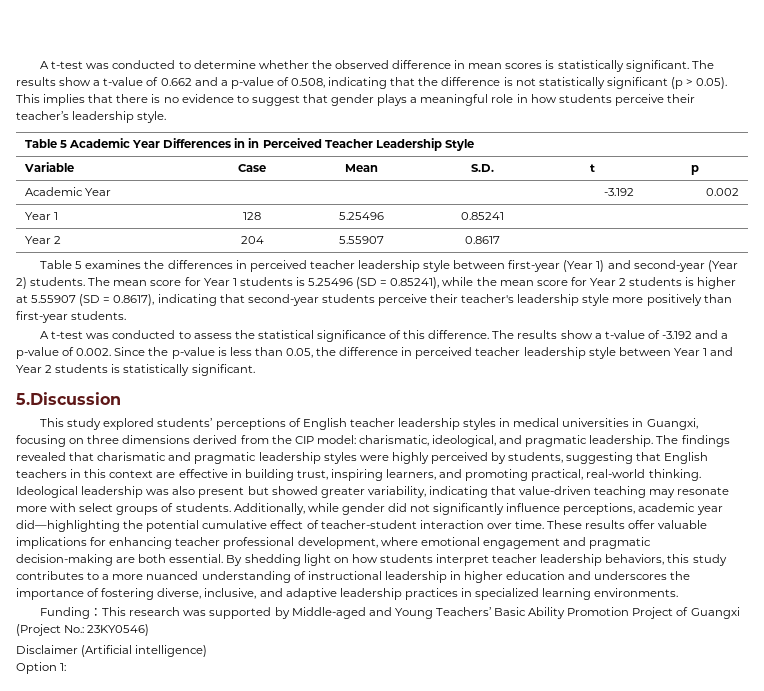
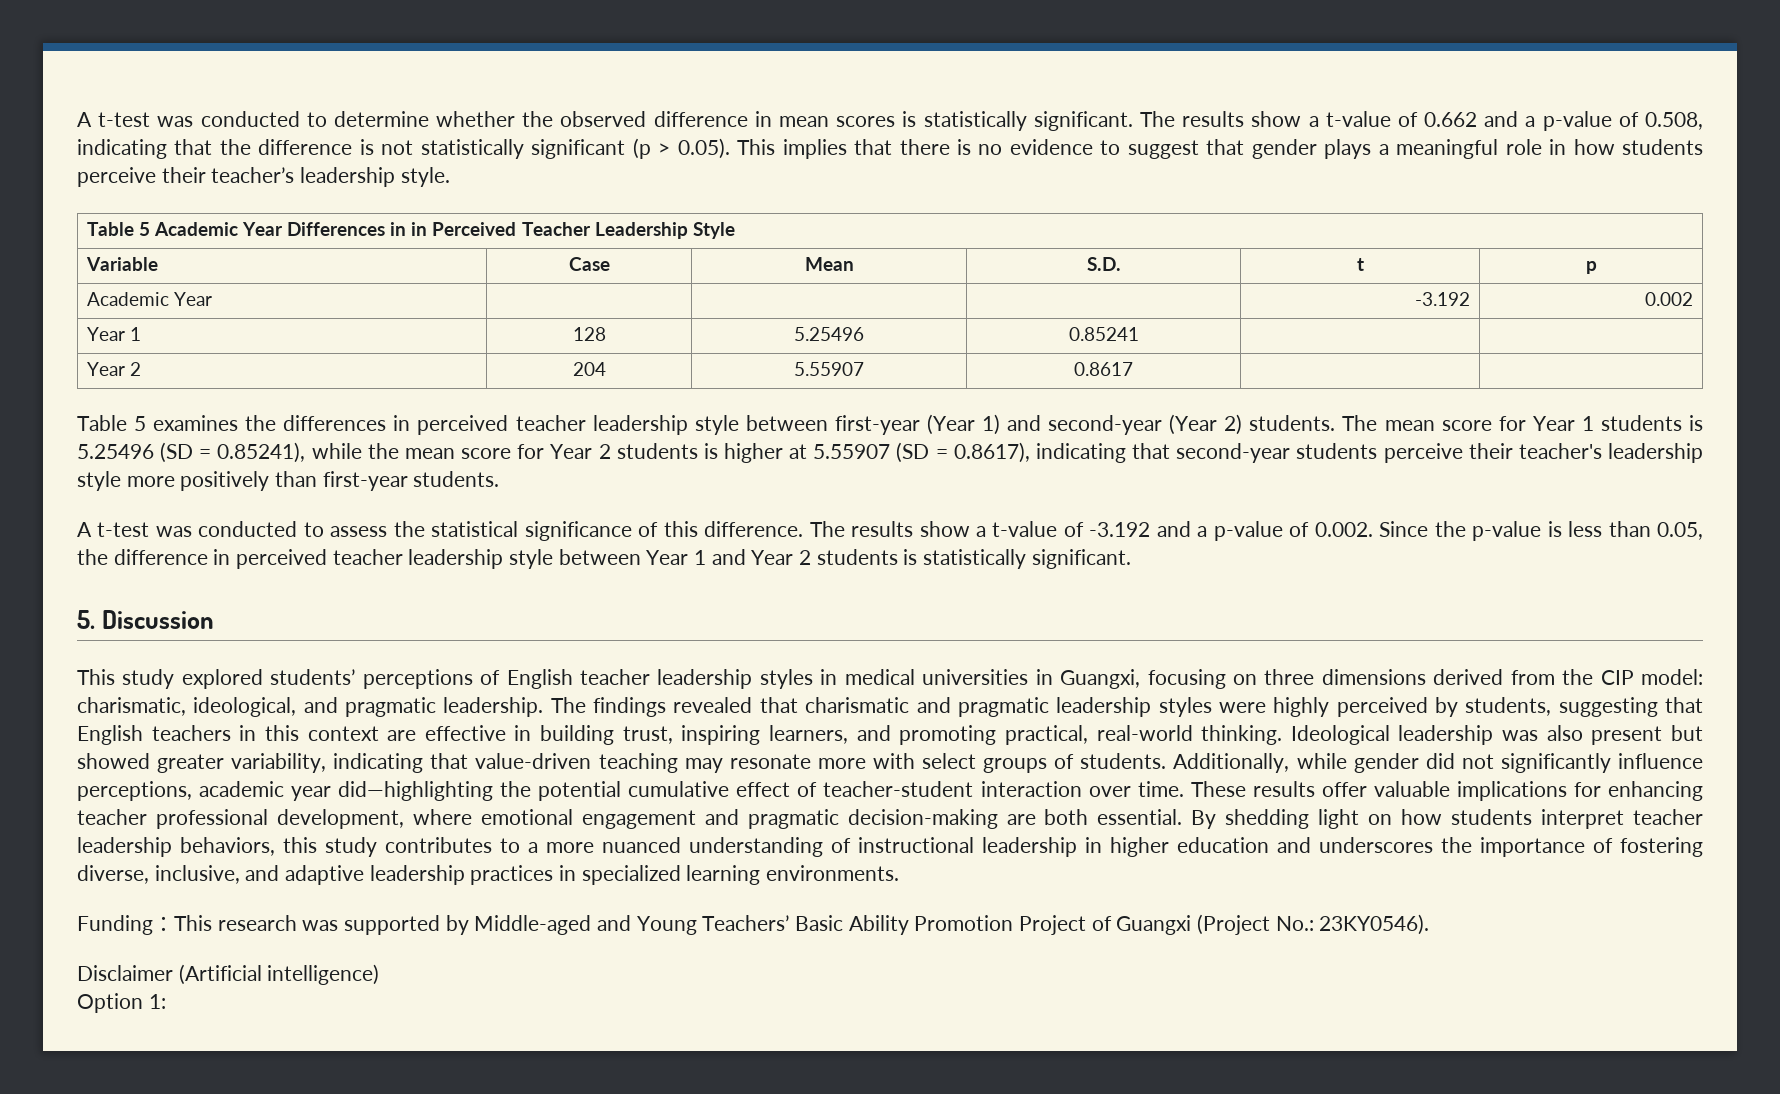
[16,392,121,405] 5.Discussion -> [77,610,215,629] 5. Discussion
[87,624,150,636] 23KY0546) -> [1319,914,1430,935] 23KY0546).

